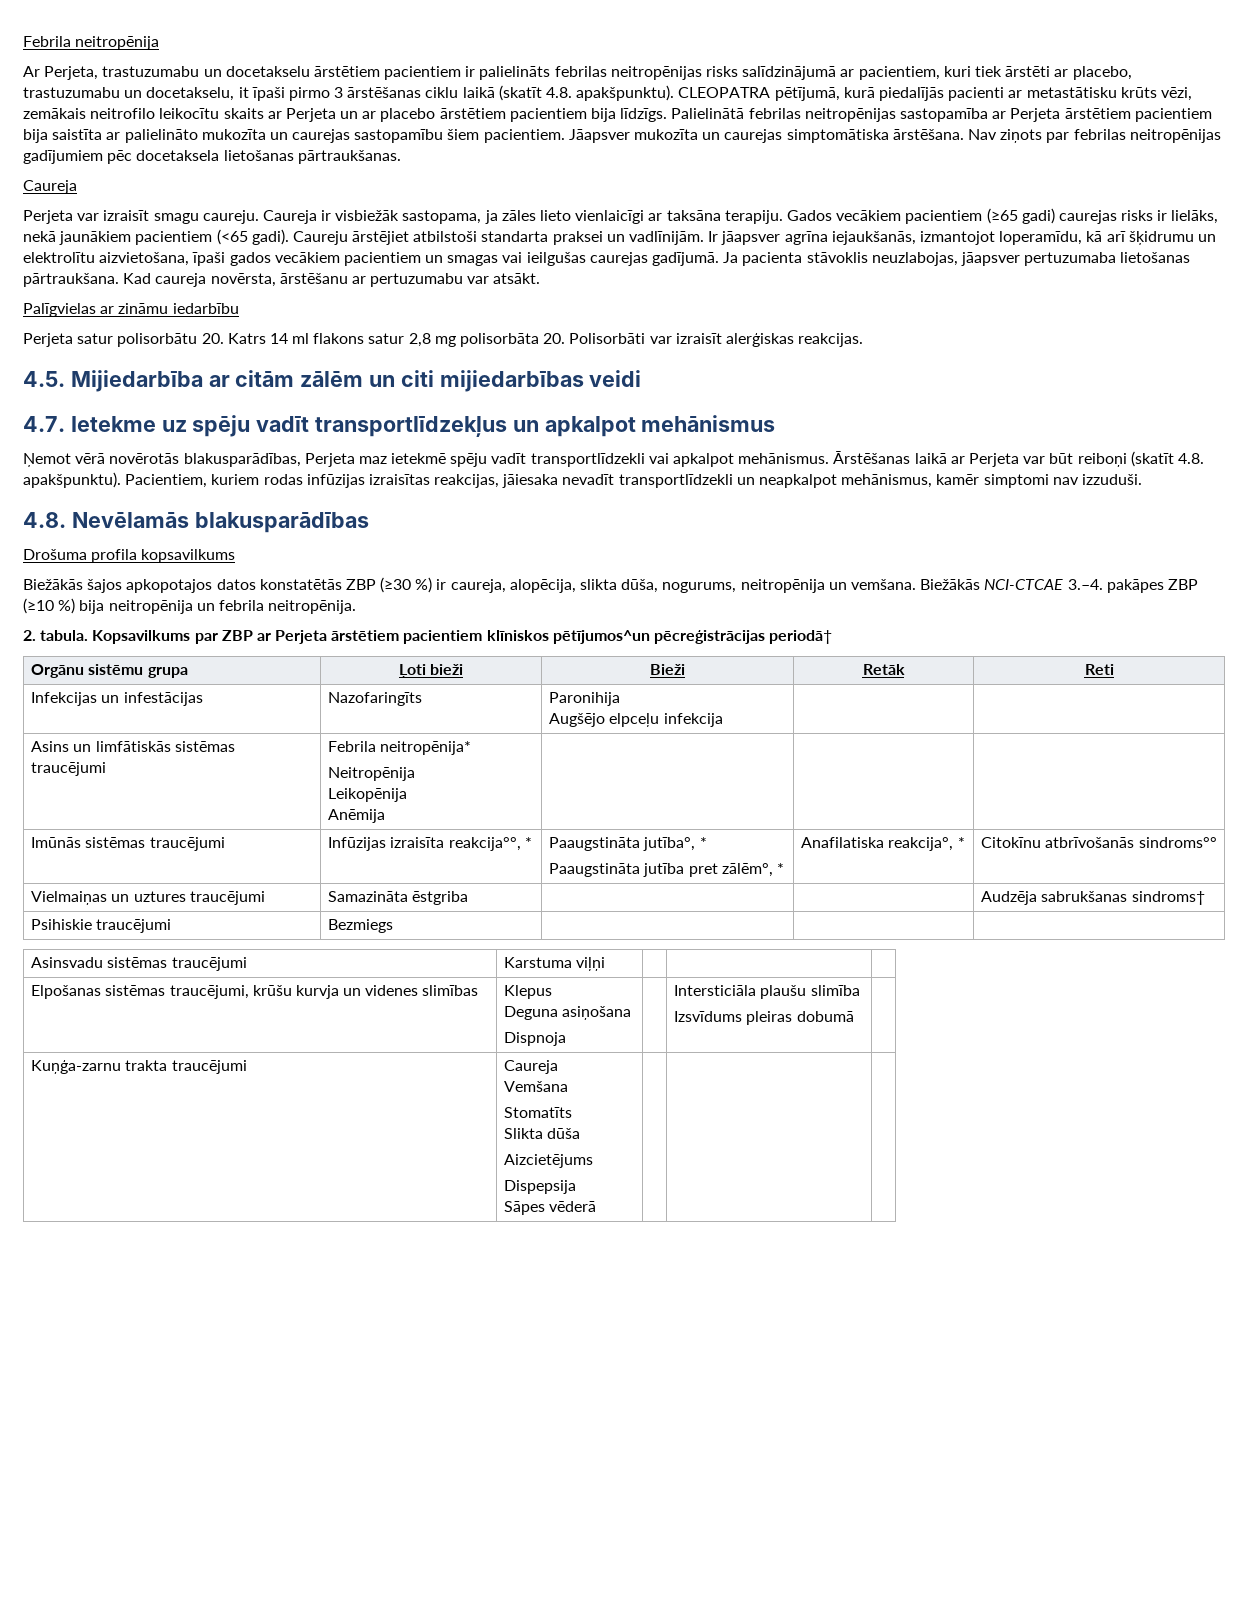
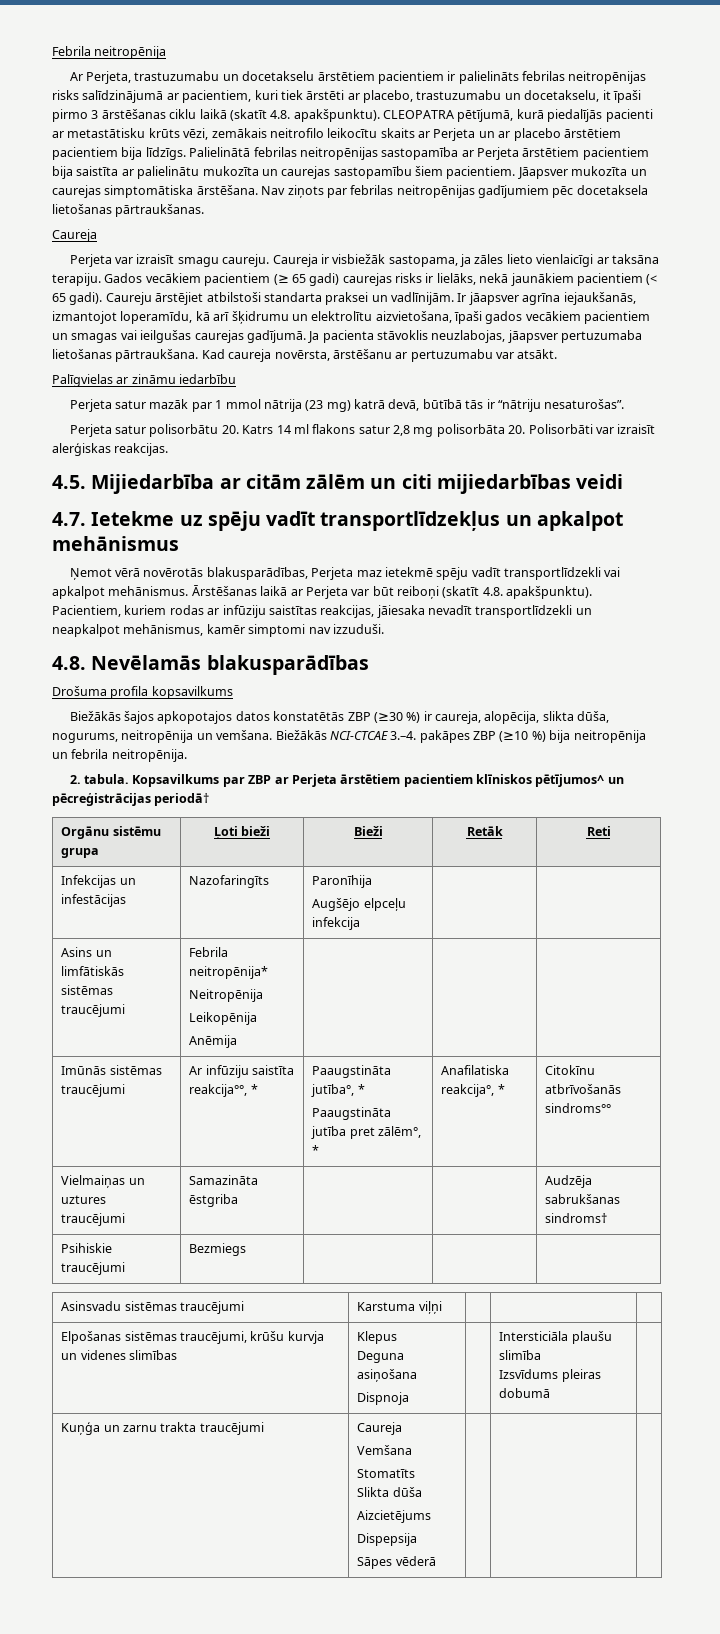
[124,129,198,143] palielināto -> [137,166,200,179] palielinātu
[986,208,1018,224] (≥65 -> [273,274,306,285] (≥ 65
[216,229,248,245] (<65 -> [646,274,658,285] [52,293,66,302] (< 65
(239, 308) none -> [69,399,625,412] // Perjeta satur mazāk par 1 mmol nātrija (23 mg) katrā devā, būtībā tās ir “nātriju nesaturošas”.
[306,474,430,488] infūzijas izraisītas -> [207,605,317,618] ar infūziju saistītas
[552,630,650,644] pētījumos^un -> [535,774,624,787] pētījumos^ un
[549,692,621,706] Paronihija -> [312,875,373,888] Paronīhija
[328,837,445,851] Infūzijas izraisīta -> [189,1065,294,1078] Ar infūziju saistīta
[31,1060,122,1074] Kuņģa-zarnu -> [61,1422,157,1435] Kuņģa un zarnu

